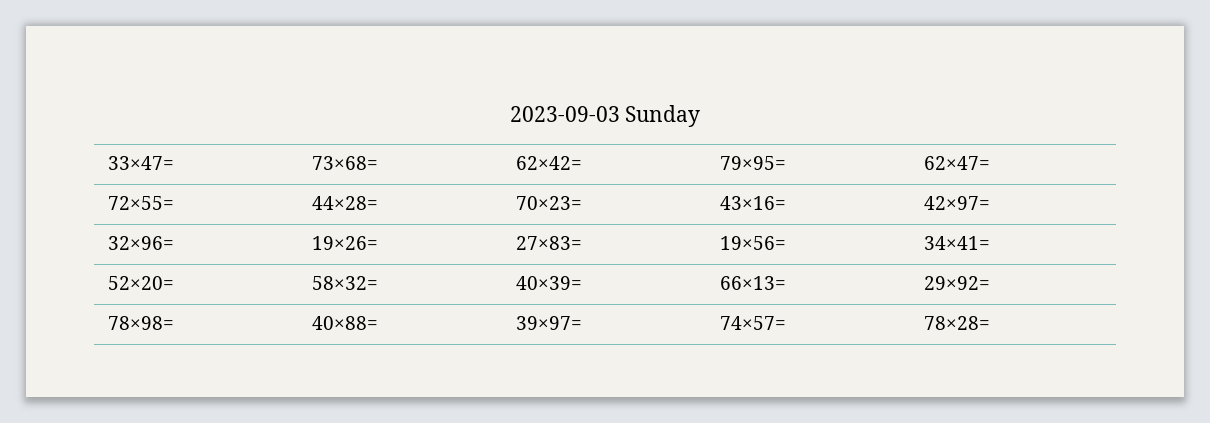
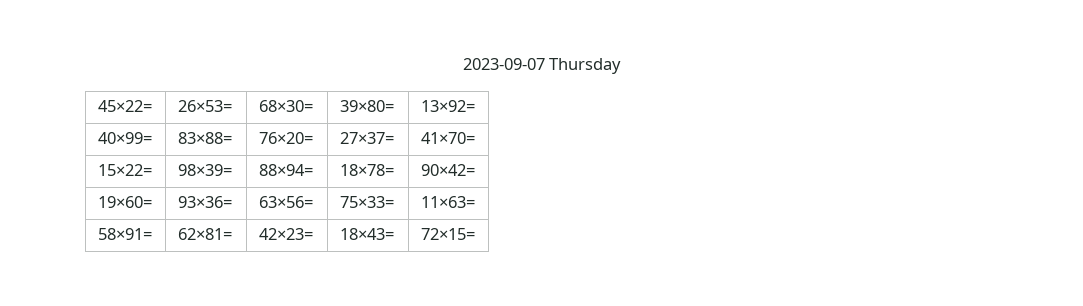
[509,105,701,127] [108,156,175,170] [312,156,379,170] [516,156,583,170] [720,156,787,170] [924,156,991,170] [108,196,175,210] [312,196,379,210] [516,196,583,210] [720,196,787,210] [924,196,991,210] [108,236,175,250] [312,236,379,250] [516,236,583,250] [720,236,787,250] [924,236,991,250] [108,276,175,290] [312,276,379,290] [516,276,583,290] [720,276,787,290] [924,276,991,290] [108,316,175,330] [312,316,379,330] [516,316,583,330] [720,316,787,330] [924,316,991,330] 2023-09-03 Sunday // 33×47= | 73×68= | 62×42= | 79×95= | 62×47= // 72×55= | 44×28= | 70×23= | 43×16= | 42×97= // 32×96= | 19×26= | 27×83= | 19×56= | 34×41= // 52×20= | 58×32= | 40×39= | 66×13= | 29×92= // 78×98= | 40×88= | 39×97= | 74×57= | 78×28= -> [462,58,622,74] [97,100,152,112] [177,100,232,112] [258,100,313,112] [339,100,394,112] [420,100,475,112] [97,132,152,144] [177,132,232,144] [258,132,313,144] [339,132,394,144] [420,132,475,144] [97,164,152,176] [177,164,232,176] [258,164,313,176] [339,164,394,176] [420,164,475,176] [97,196,152,208] [177,196,232,208] [258,196,313,208] [339,196,394,208] [420,196,475,208] [97,228,152,240] [177,228,232,240] [258,228,313,240] [339,228,394,240] [420,228,475,240] 2023-09-07 Thursday // 45×22= | 26×53= | 68×30= | 39×80= | 13×92= // 40×99= | 83×88= | 76×20= | 27×37= | 41×70= // 15×22= | 98×39= | 88×94= | 18×78= | 90×42= // 19×60= | 93×36= | 63×56= | 75×33= | 11×63= // 58×91= | 62×81= | 42×23= | 18×43= | 72×15=

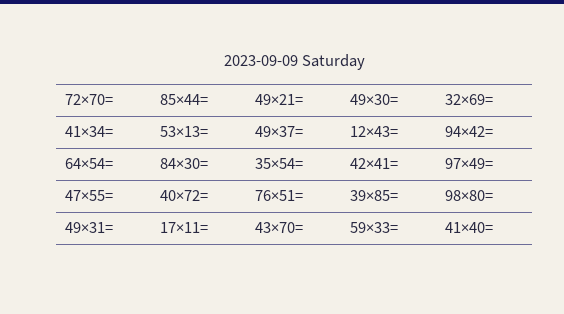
[462,58,622,74] [97,100,152,112] [177,100,232,112] [258,100,313,112] [339,100,394,112] [420,100,475,112] [97,132,152,144] [177,132,232,144] [258,132,313,144] [339,132,394,144] [420,132,475,144] [97,164,152,176] [177,164,232,176] [258,164,313,176] [339,164,394,176] [420,164,475,176] [97,196,152,208] [177,196,232,208] [258,196,313,208] [339,196,394,208] [420,196,475,208] [97,228,152,240] [177,228,232,240] [258,228,313,240] [339,228,394,240] [420,228,475,240] 2023-09-07 Thursday // 45×22= | 26×53= | 68×30= | 39×80= | 13×92= // 40×99= | 83×88= | 76×20= | 27×37= | 41×70= // 15×22= | 98×39= | 88×94= | 18×78= | 90×42= // 19×60= | 93×36= | 63×56= | 75×33= | 11×63= // 58×91= | 62×81= | 42×23= | 18×43= | 72×15= -> [223,54,366,70] [64,94,113,105] [159,94,208,105] [254,94,303,105] [349,94,398,105] [444,94,493,105] [64,126,113,137] [159,126,208,137] [254,126,303,137] [349,126,398,137] [444,126,493,137] [64,158,113,169] [159,158,208,169] [254,158,303,169] [349,158,398,169] [444,158,493,169] [64,190,113,201] [159,190,208,201] [254,190,303,201] [349,190,398,201] [444,190,493,201] [64,222,113,233] [159,222,208,233] [254,222,303,233] [349,222,398,233] [444,222,493,233] 2023-09-09 Saturday // 72×70= | 85×44= | 49×21= | 49×30= | 32×69= // 41×34= | 53×13= | 49×37= | 12×43= | 94×42= // 64×54= | 84×30= | 35×54= | 42×41= | 97×49= // 47×55= | 40×72= | 76×51= | 39×85= | 98×80= // 49×31= | 17×11= | 43×70= | 59×33= | 41×40=

